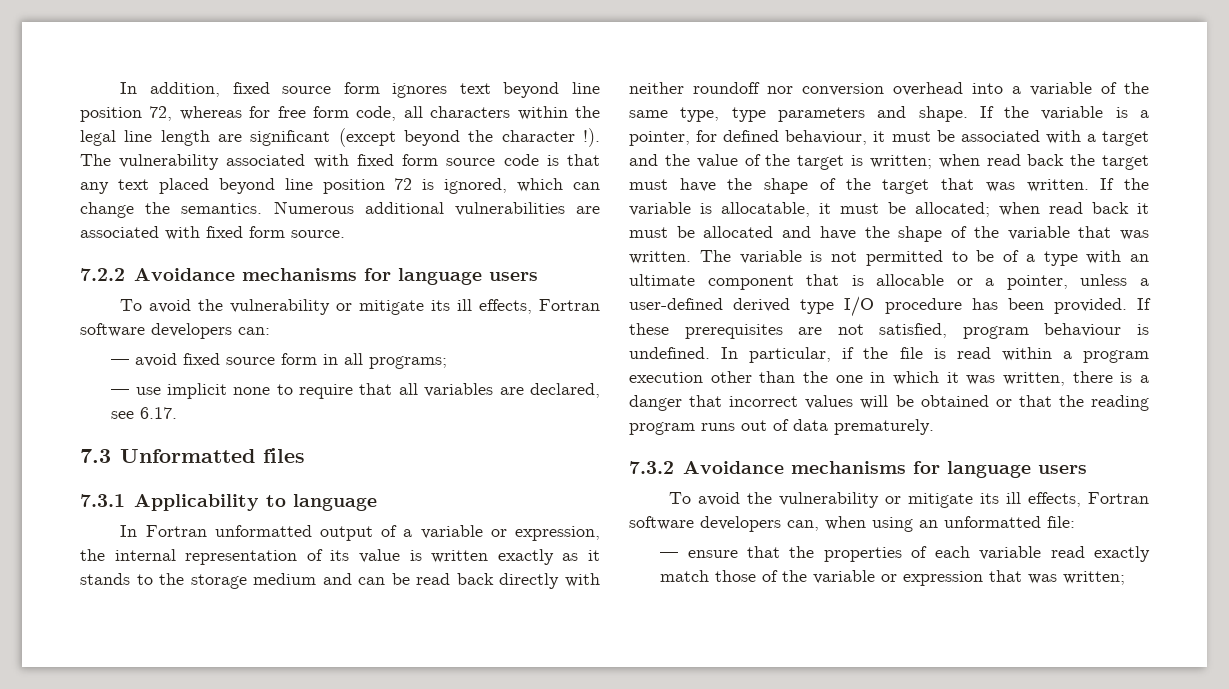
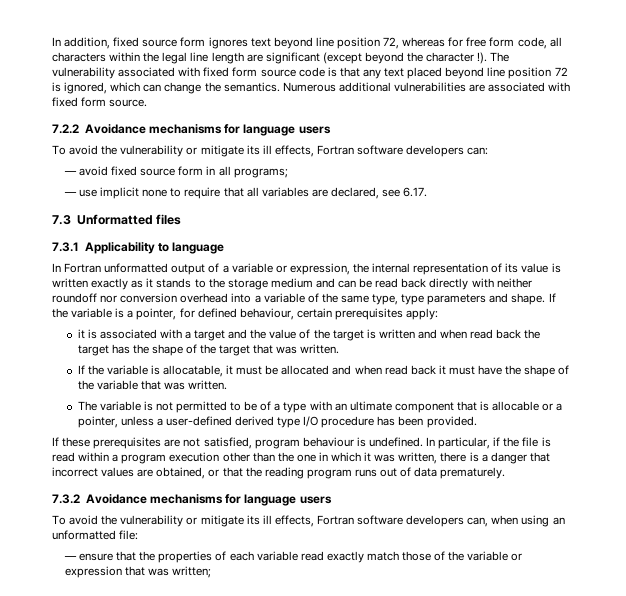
[873,130,955,142] it must be -> [296,308,439,320] [77,329,97,339] certain prerequisites apply: // it is
[869,155,932,169] written; -> [378,329,437,339] written and
[629,178,716,192] must have -> [111,344,130,354] has
(1089, 185) none -> (340, 349) //
[915,202,990,217] allocated; -> [281,365,352,375] allocated and
[676,226,812,238] be allocated and -> (475, 370) none
(691, 257) none -> (227, 385) //
(1127, 306) none -> (477, 422) //
[860,395,989,409] will be obtained -> [137,467,206,479] are obtained,

